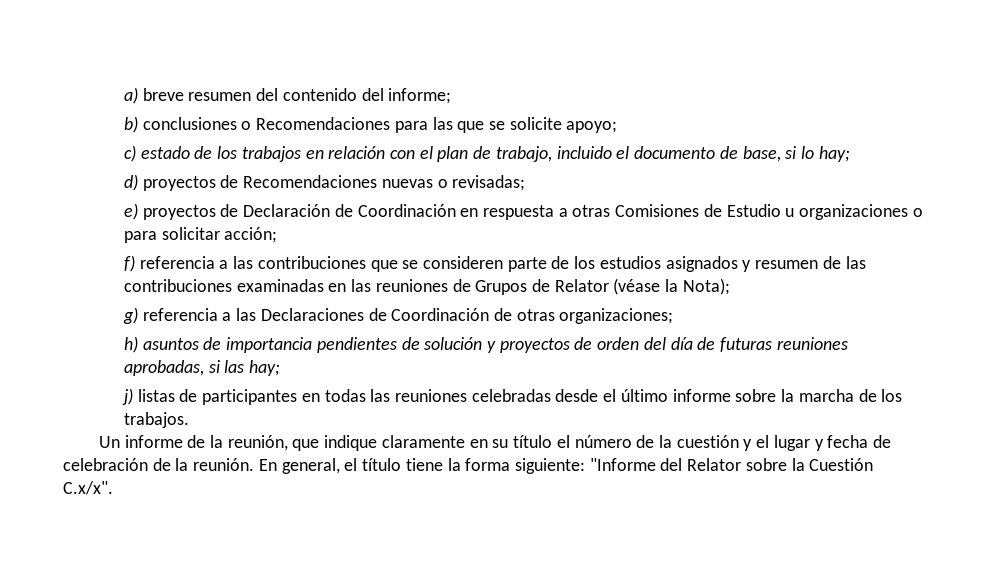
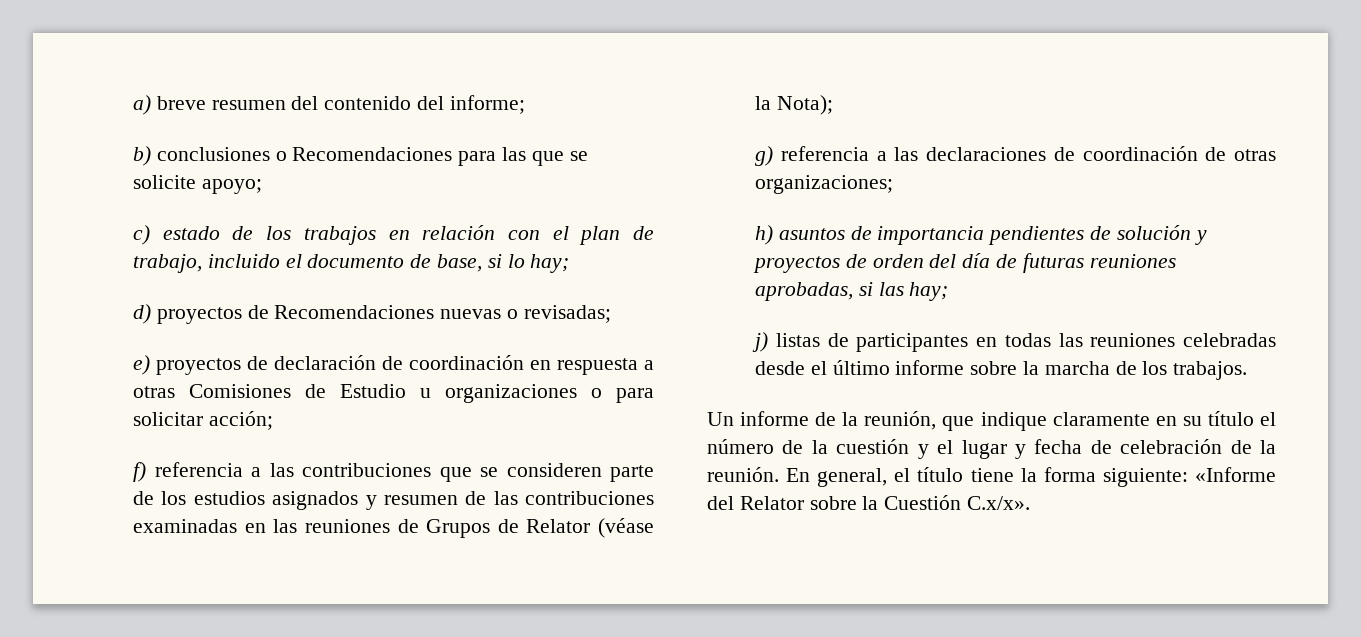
[243,204,456,217] Declaración de Coordinación -> [274,355,525,370] declaración de coordinación
[260,308,490,321] Declaraciones de Coordinación -> [926,146,1198,161] declaraciones de coordinación
[589,458,656,471] "Informe -> [1195,467,1276,482] «Informe
[63,481,113,495] C.x/x". -> [967,496,1031,510] C.x/x».

